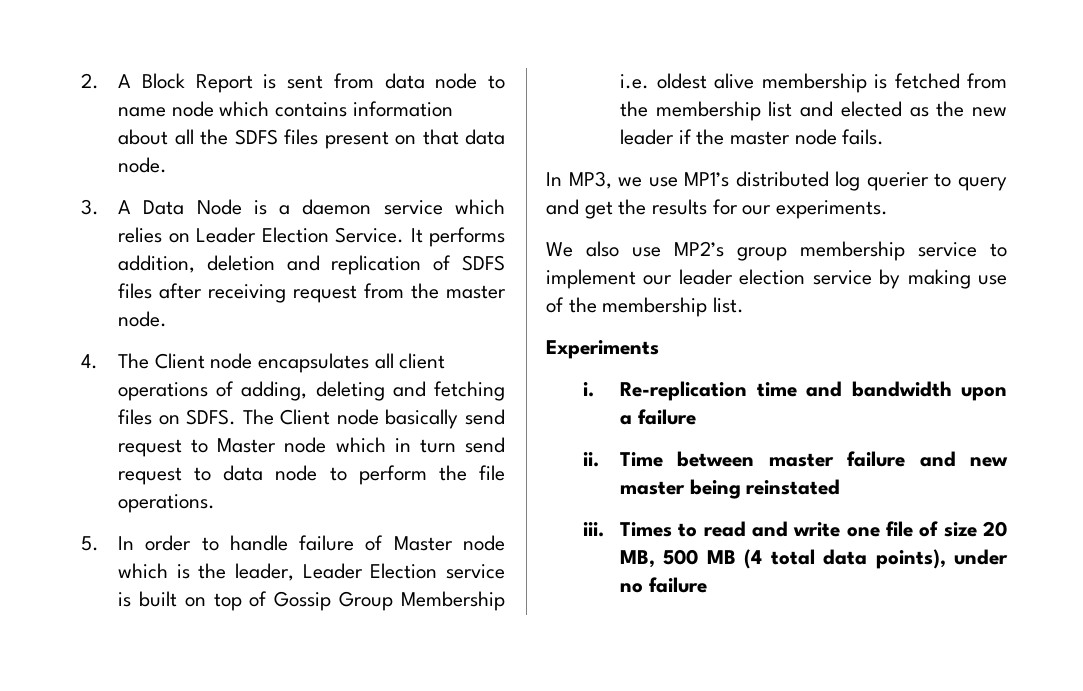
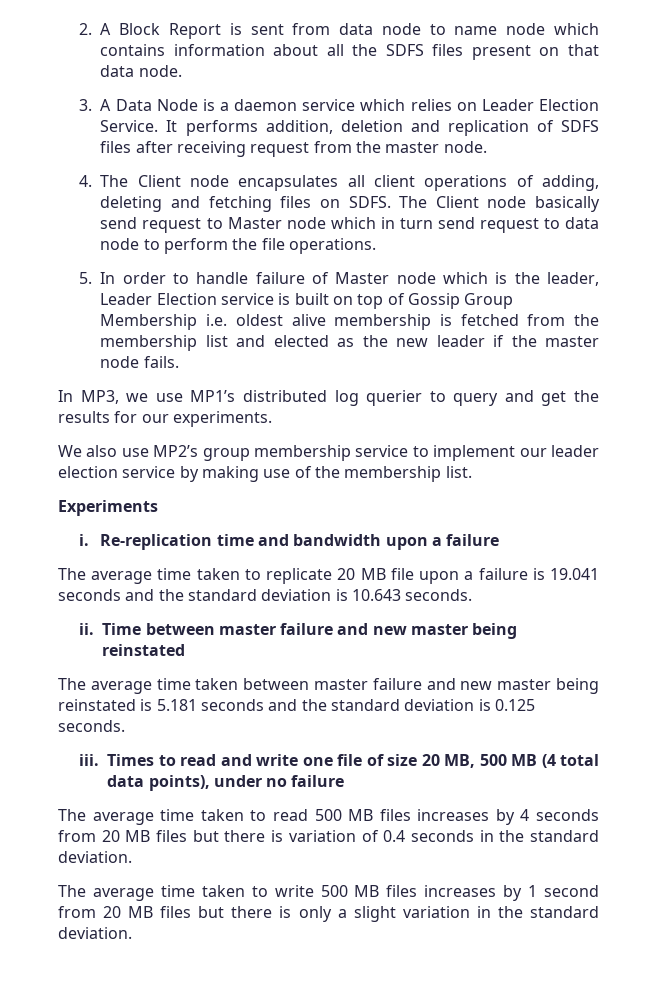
(696, 417) none -> [58,568,599,584] [58,589,473,601] // The average time taken to replicate 20 MB file upon a failure is 19.041 seconds and the standard deviation is 10.643 seconds.
(841, 487) none -> [58,678,599,694] [58,699,535,711] [58,720,125,732] // The average time taken between master failure and new master being reinstated is 5.181 seconds and the standard deviation is 0.125 seconds.
(707, 585) none -> [58,809,599,825] [58,830,599,842] [58,851,132,863] [58,885,600,901] [58,906,600,922] [58,927,132,939] // The average time taken to read 500 MB files increases by 4 seconds from 20 MB files but there is variation of 0.4 seconds in the standard deviation. // The average time taken to write 500 MB files increases by 1 second from 20 MB files but there is only a slight variation in the standard deviation.

